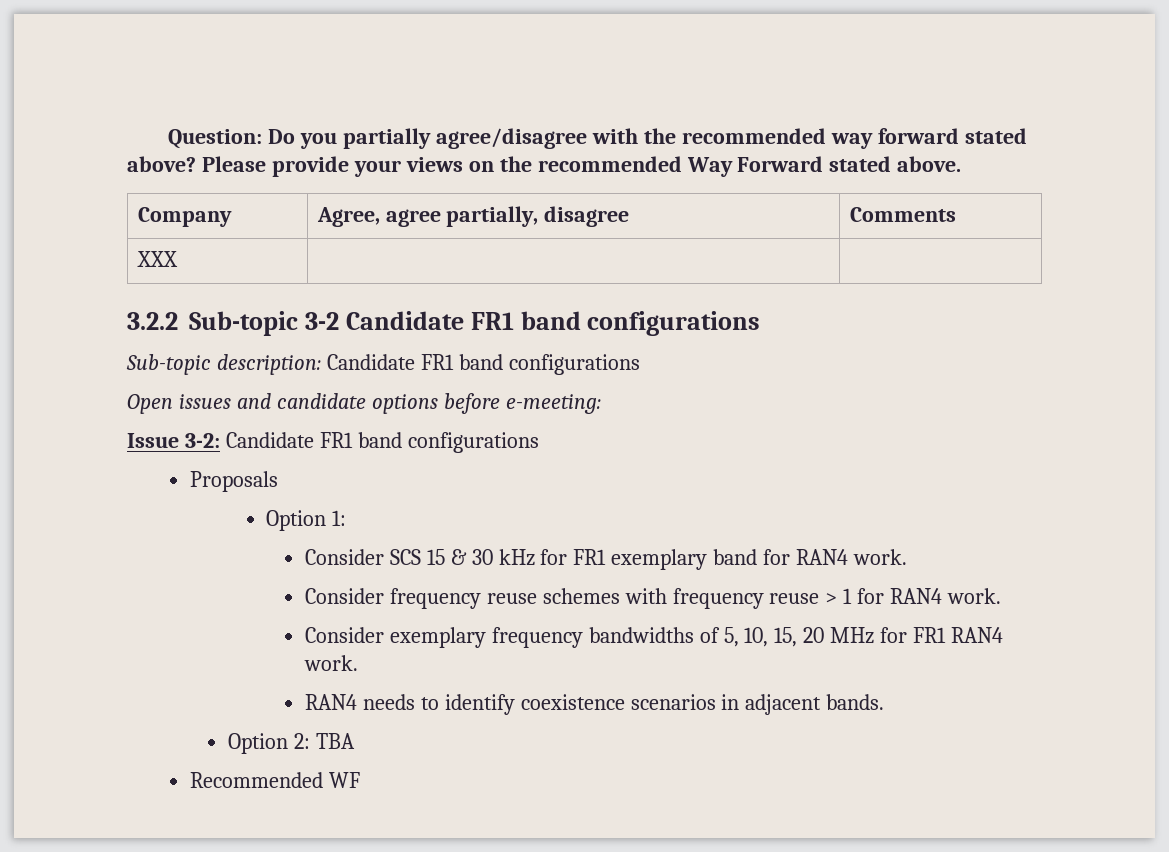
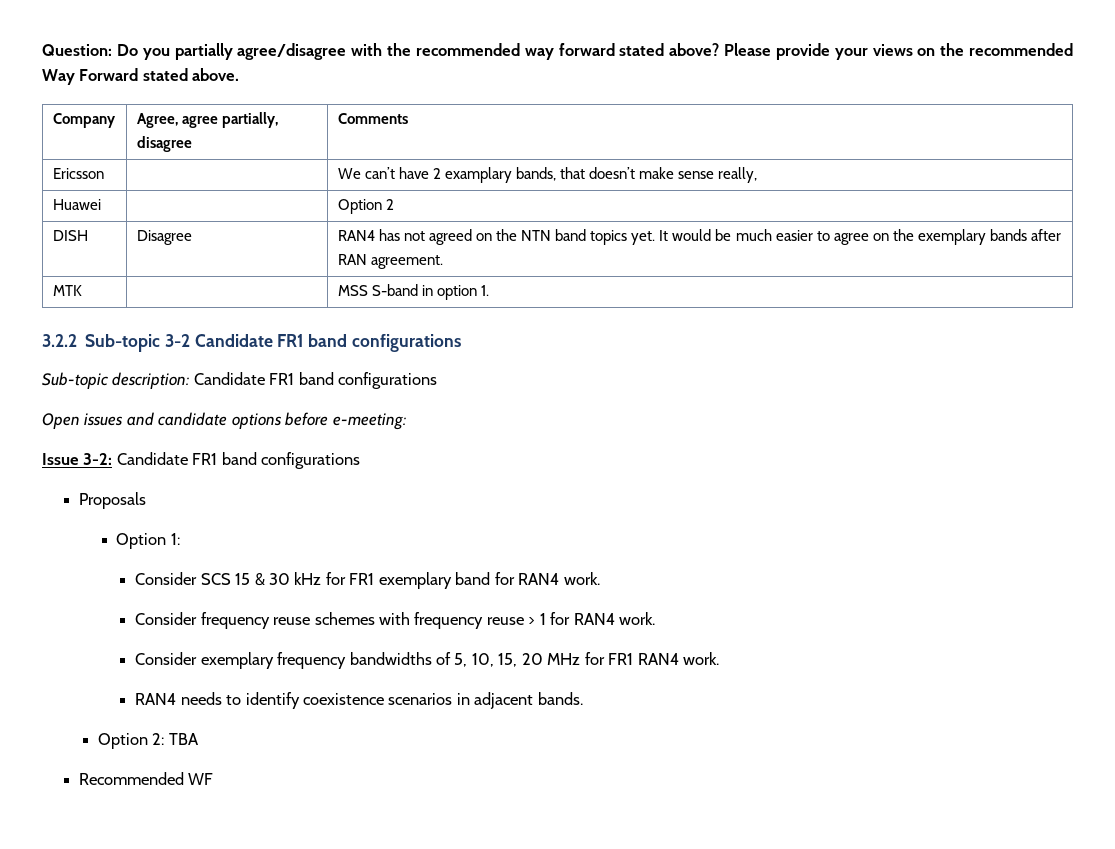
[136,251,178,267] XXX | | -> [52,168,104,179] [337,167,758,183] [52,199,101,210] [337,199,394,214] [52,230,88,241] [136,230,192,245] [337,229,1061,245] [337,254,443,269] [52,285,82,296] [337,284,490,300] Ericsson | | We can’t have 2 examplary bands, that doesn’t make sense really, // Huawei | | Option 2 // DISH | Disagree | RAN4 has not agreed on the NTN band topics yet. It would be much easier to agree on the exemplary bands after RAN agreement. // MTK | | MSS S-band in option 1.

